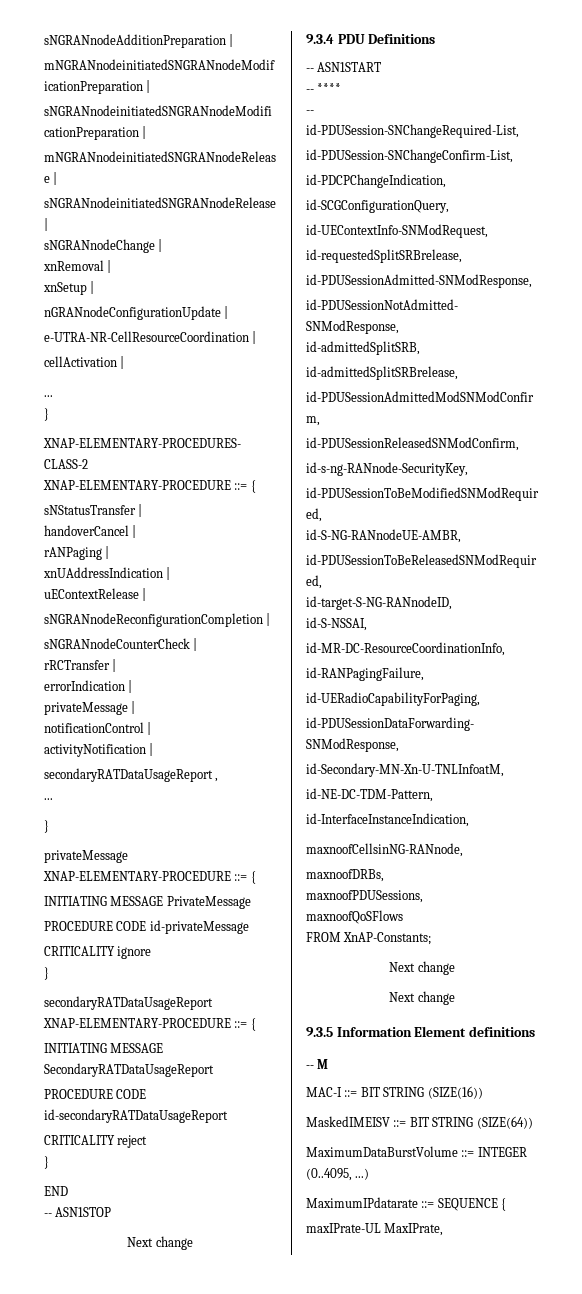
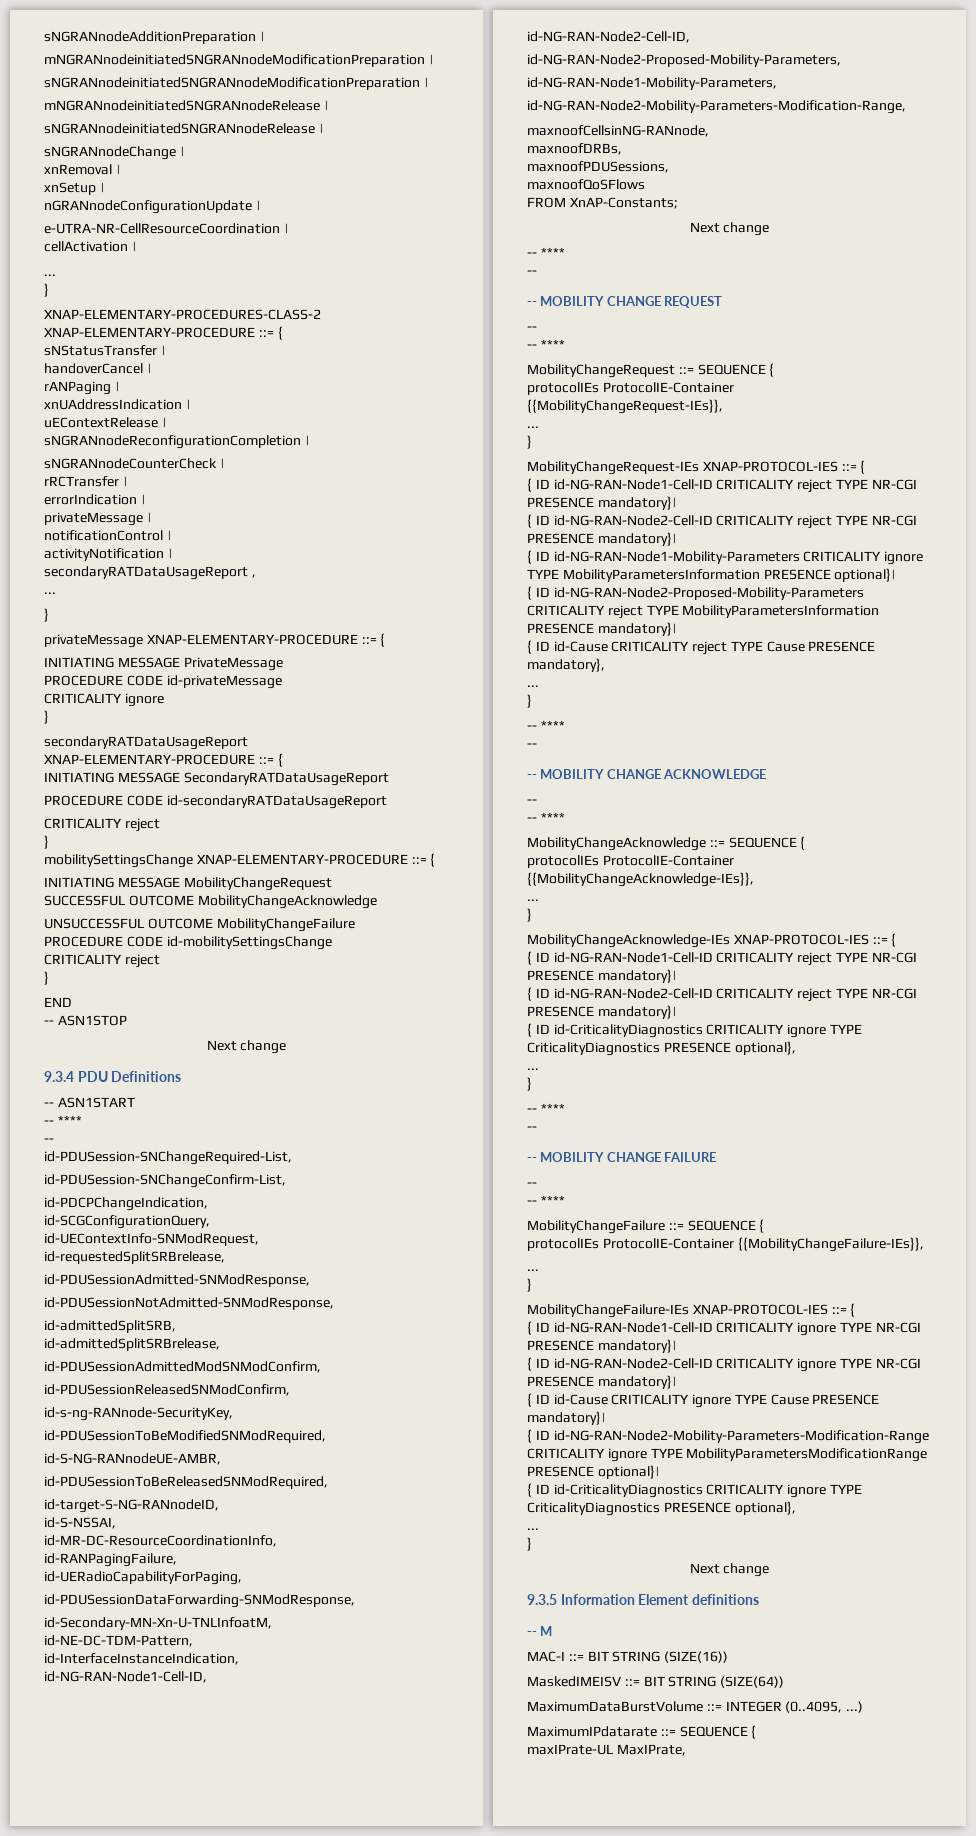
(49, 1162) none -> [44,853,436,868] [44,877,332,891] [44,895,377,909] [44,918,355,932] [44,936,332,950] [44,954,160,968] [44,971,49,985] // mobilitySettingsChange XNAP-ELEMENTARY-PROCEDURE ::= { // INITIATING MESSAGE MobilityChangeRequest // SUCCESSFUL OUTCOME MobilityChangeAcknowledge // UNSUCCESSFUL OUTCOME MobilityChangeFailure // PROCEDURE CODE id-mobilitySettingsChange // CRITICALITY reject // }
(469, 820) none -> [44,1671,207,1683] [527,31,690,43] [527,54,841,67] [527,77,777,90] [527,100,906,114] // id-NG-RAN-Node1-Cell-ID, // id-NG-RAN-Node2-Cell-ID, // id-NG-RAN-Node2-Proposed-Mobility-Parameters, // id-NG-RAN-Node1-Mobility-Parameters, // id-NG-RAN-Node2-Mobility-Parameters-Modification-Range,
(455, 968) none -> [527,247,565,257] [527,270,537,275] [527,296,723,308] [527,326,537,331] [527,339,565,349] [527,363,775,378] [527,382,734,395] [527,399,723,414] [527,426,539,428] [527,435,532,449] [527,460,866,475] [527,478,917,493] [527,496,677,510] [527,514,917,529] [527,532,677,546] [527,550,924,565] [527,568,897,582] [527,586,864,600] [527,605,880,619] [527,622,677,636] [527,640,876,655] [527,658,605,672] [527,685,539,687] [527,694,532,708] [527,720,565,730] [527,743,537,748] [527,769,767,779] [527,799,537,804] [527,812,565,822] [527,836,806,851] [527,855,734,868] [527,872,754,887] [527,899,539,901] [527,908,532,922] [527,933,897,948] [527,951,917,966] [527,969,677,983] [527,987,917,1002] [527,1005,677,1019] [527,1023,862,1038] [527,1041,796,1056] [527,1068,539,1070] [527,1077,532,1091] [527,1103,565,1113] [527,1126,537,1131] [527,1152,717,1162] [527,1182,537,1187] [527,1195,565,1205] [527,1219,765,1234] [527,1237,924,1252] [527,1269,539,1271] [527,1278,532,1292] [527,1303,856,1318] [527,1321,921,1336] [527,1339,677,1353] [527,1357,921,1372] [527,1375,677,1389] [527,1393,880,1408] [527,1411,606,1425] [527,1429,929,1444] [527,1448,928,1462] [527,1465,660,1479] [527,1483,862,1498] [527,1501,796,1516] [527,1528,539,1530] [527,1537,532,1551] // -- **** // -- // -- MOBILITY CHANGE REQUEST // -- // -- **** // MobilityChangeRequest ::= SEQUENCE { // protocolIEs ProtocolIE-Container {{MobilityChangeRequest-IEs}}, // ... // } // MobilityChangeRequest-IEs XNAP-PROTOCOL-IES ::= { // { ID id-NG-RAN-Node1-Cell-ID CRITICALITY reject TYPE NR-CGI PRESENCE mandatory}| // { ID id-NG-RAN-Node2-Cell-ID CRITICALITY reject TYPE NR-CGI PRESENCE mandatory}| // { ID id-NG-RAN-Node1-Mobility-Parameters CRITICALITY ignore TYPE MobilityParametersInformation PRESENCE optional}| // { ID id-NG-RAN-Node2-Proposed-Mobility-Parameters CRITICALITY reject TYPE MobilityParametersInformation PRESENCE mandatory}| // { ID id-Cause CRITICALITY reject TYPE Cause PRESENCE mandatory}, // ... // } // -- **** // -- // -- MOBILITY CHANGE ACKNOWLEDGE // -- // -- **** // MobilityChangeAcknowledge ::= SEQUENCE { // protocolIEs ProtocolIE-Container {{MobilityChangeAcknowledge-IEs}}, // ... // } // MobilityChangeAcknowledge-IEs XNAP-PROTOCOL-IES ::= { // { ID id-NG-RAN-Node1-Cell-ID CRITICALITY reject TYPE NR-CGI PRESENCE mandatory}| // { ID id-NG-RAN-Node2-Cell-ID CRITICALITY reject TYPE NR-CGI PRESENCE mandatory}| // { ID id-CriticalityDiagnostics CRITICALITY ignore TYPE CriticalityDiagnostics PRESENCE optional}, // ... // } // -- **** // -- // -- MOBILITY CHANGE FAILURE // -- // -- **** // MobilityChangeFailure ::= SEQUENCE { // protocolIEs ProtocolIE-Container {{MobilityChangeFailure-IEs}}, // ... // } // MobilityChangeFailure-IEs XNAP-PROTOCOL-IES ::= { // { ID id-NG-RAN-Node1-Cell-ID CRITICALITY ignore TYPE NR-CGI PRESENCE mandatory}| // { ID id-NG-RAN-Node2-Cell-ID CRITICALITY ignore TYPE NR-CGI PRESENCE mandatory}| // { ID id-Cause CRITICALITY ignore TYPE Cause PRESENCE mandatory}| // { ID id-NG-RAN-Node2-Mobility-Parameters-Modification-Range CRITICALITY ignore TYPE MobilityParametersModificationRange PRESENCE optional}| // { ID id-CriticalityDiagnostics CRITICALITY ignore TYPE CriticalityDiagnostics PRESENCE optional}, // ... // }

